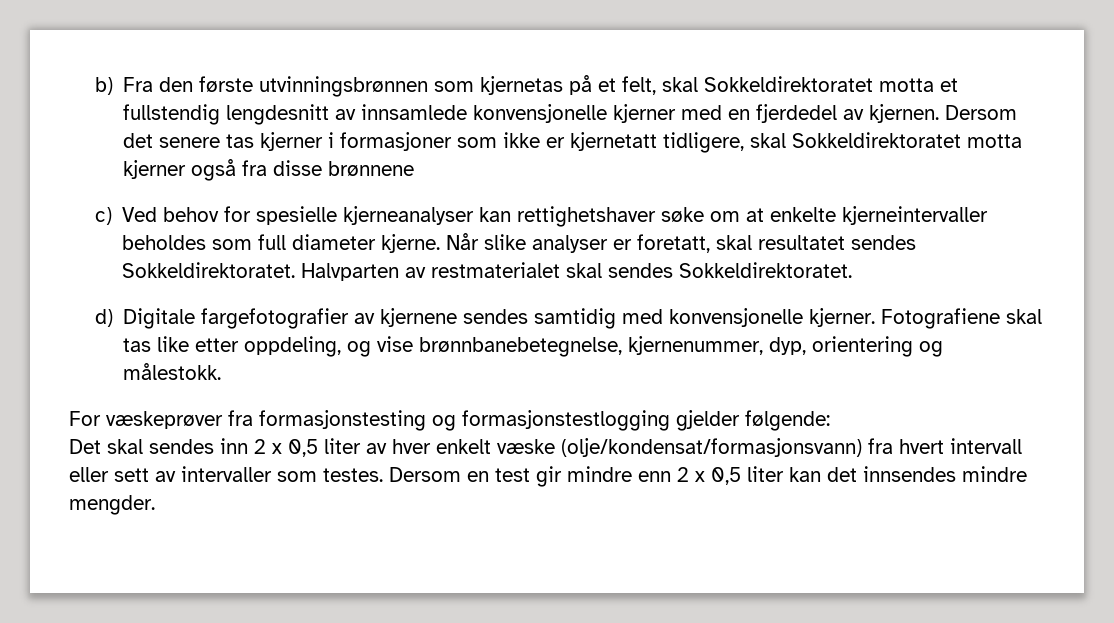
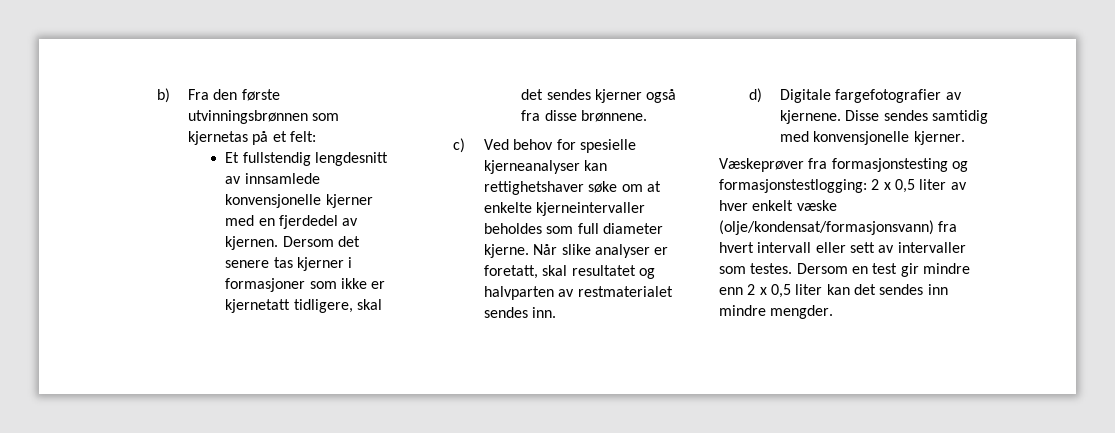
[622,76,959,95] felt, skal Sokkeldirektoratet motta et -> [289,131,316,142] [225,152,240,163] felt: // Et
[792,132,1023,148] Sokkeldirektoratet motta -> [521,89,591,100] det sendes
[328,161,415,176] brønnene -> [580,110,647,122] brønnene.
[851,235,917,250] [122,262,853,281] sendes Sokkeldirektoratet. Halvparten av restmaterialet skal sendes Sokkeldirektoratet. -> [638,268,655,279] [483,286,673,300] [483,307,557,318] og halvparten av restmaterialet sendes inn.
[380,308,458,327] kjernene -> [779,110,880,124] kjernene. Disse
[881,308,1043,329] [123,336,944,357] [123,363,222,380] [69,410,830,431] [69,438,248,454] Fotografiene skal tas like etter oppdeling, og vise brønnbanebetegnelse, kjernenummer, dyp, orientering og målestokk. // For væskeprøver fra formasjonstesting og formasjonstestlogging gjelder følgende: // Det skal sendes inn -> [719,158,968,172] [719,179,867,193] // Væskeprøver fra formasjonstesting og formasjonstestlogging:
[863,466,956,482] innsendes -> [879,284,948,295] sendes inn

